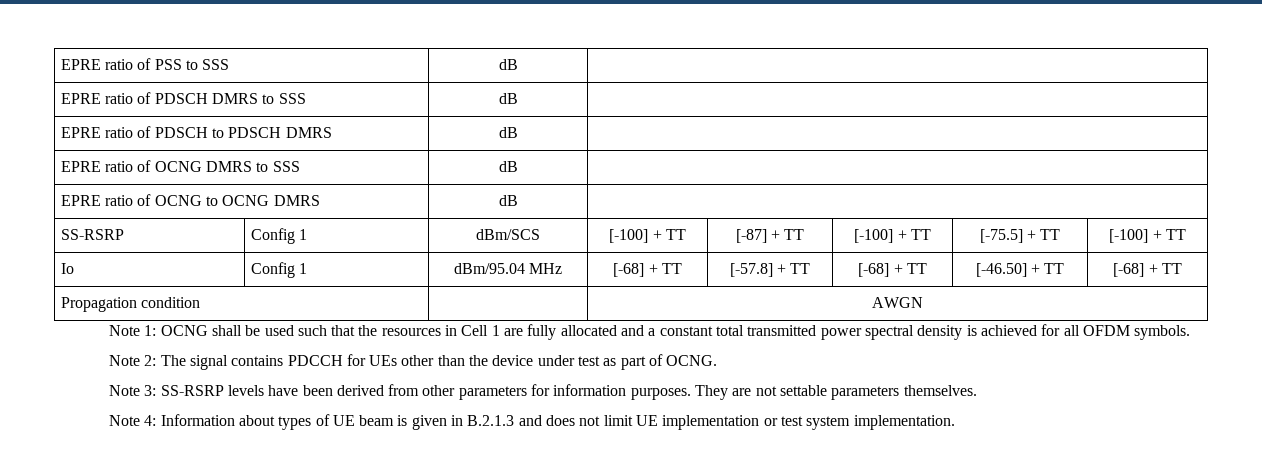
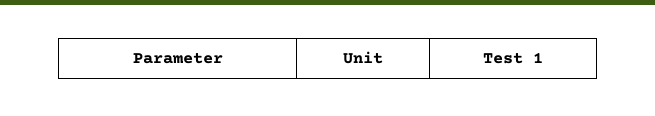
[60,58,230,70] [498,59,518,70] [60,92,306,104] [498,93,518,104] [60,126,332,138] [498,127,518,138] [60,160,300,172] [498,161,518,172] [60,194,320,206] [498,195,518,206] [60,229,124,240] [250,228,308,244] [476,229,540,240] [609,229,686,243] [735,229,805,243] [854,229,931,243] [979,229,1061,243] [1109,229,1186,243] [60,263,74,274] [250,262,308,278] [453,263,563,274] [613,263,682,277] [729,263,811,277] [858,263,927,277] [975,263,1065,277] [1113,263,1182,277] [60,297,201,312] [871,297,923,308] [108,324,1191,340] [108,354,718,370] [108,384,977,400] [108,414,955,430] EPRE ratio of PSS to SSS | dB | // EPRE ratio of PDSCH DMRS to SSS | dB | // EPRE ratio of PDSCH to PDSCH DMRS | dB | // EPRE ratio of OCNG DMRS to SSS | dB | // EPRE ratio of OCNG to OCNG DMRS | dB | // SS-RSRP | Config 1 | dBm/SCS | [-100] + TT | [-87] + TT | [-100] + TT | [-75.5] + TT | [-100] + TT // Io | Config 1 | dBm/95.04 MHz | [-68] + TT | [-57.8] + TT | [-68] + TT | [-46.50] + TT | [-68] + TT // Propagation condition | | AWGN // Note 1: OCNG shall be used such that the resources in Cell 1 are fully allocated and a constant total transmitted power spectral density is achieved for all OFDM symbols. // Note 2: The signal contains PDCCH for UEs other than the device under test as part of OCNG. // Note 3: SS-RSRP levels have been derived from other parameters for information purposes. They are not settable parameters themselves. // Note 4: Information about types of UE beam is given in B.2.1.3 and does not limit UE implementation or test system implementation. -> [132,52,223,64] [343,51,383,64] [483,52,543,64] Parameter | Unit | Test 1

